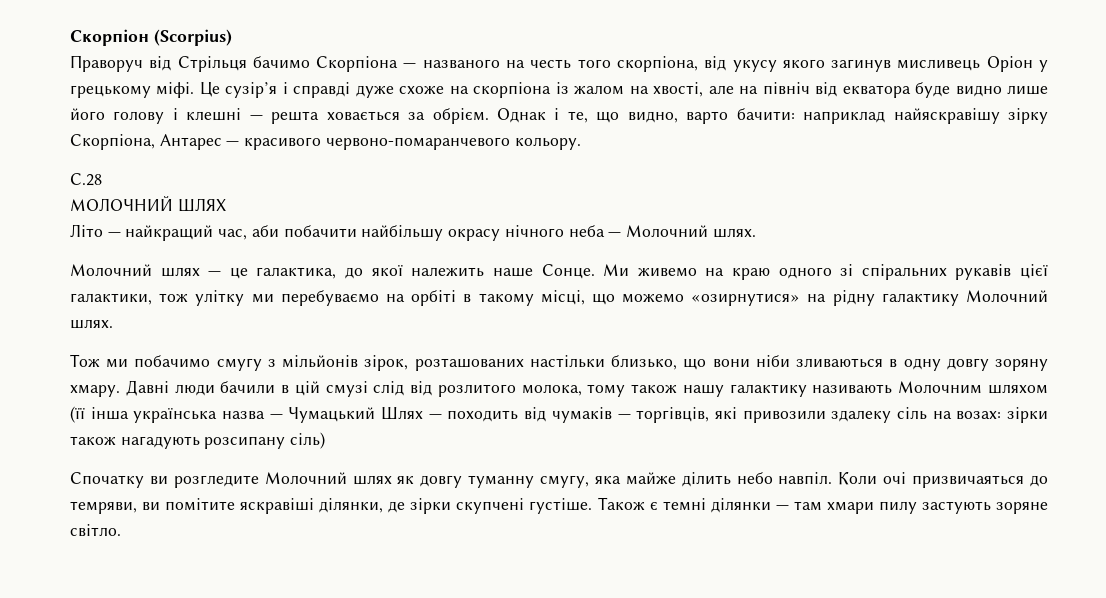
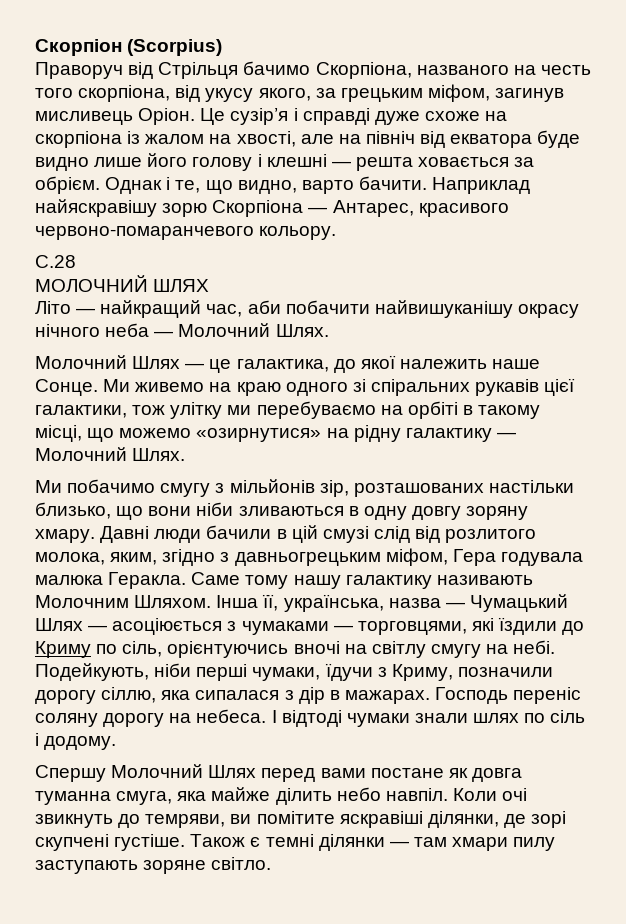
[316,56,417,72] Скорпіона — -> [315,62,412,79] Скорпіона,
[782,56,1048,72] [70,82,195,98] якого загинув мисливець Оріон у грецькому міфі. -> [258,84,565,102] [35,108,196,125] якого, за грецьким міфом, загинув мисливець Оріон.
[736,108,1048,124] [70,134,240,150] бачити: наприклад найяскравішу зірку Скорпіона, Антарес — -> [358,176,531,194] [35,199,414,217] бачити. Наприклад найяскравішу зорю Скорпіона — Антарес,
[361,225,444,241] найбільшу -> [374,300,513,318] найвишуканішу
[712,228,756,238] [70,264,200,277] шлях. // Молочний шлях -> [275,324,329,337] [35,355,181,369] Шлях. // Молочний Шлях
[966,290,1048,302] [70,319,113,329] [70,354,129,368] Молочний шлях. // Тож ми -> [496,432,516,438] [35,447,186,461] [35,480,62,493] — Молочний Шлях. // Ми
[364,355,409,371] зірок, -> [319,480,349,497] зір,
[587,381,1048,397] [70,406,218,423] тому також нашу галактику називають Молочним шляхом (її інша українська -> [110,548,583,566] [35,572,533,589] [35,594,384,612] яким, згідно з давньогрецьким міфом, Гера годувала малюка Геракла. Саме тому нашу галактику називають Молочним Шляхом. Інша її, українська,
[447,407,1049,423] [70,432,326,449] [70,472,590,488] походить від чумаків — торгівців, які привозили здалеку сіль на возах: зірки також нагадують розсипану сіль) // Спочатку ви розгледите Молочний шлях як довгу туманну смугу, -> [112,617,585,635] [35,640,556,658] [35,663,553,681] [35,687,582,704] [35,709,586,727] [35,733,117,750] [35,764,522,782] [35,791,173,805] асоціюється з чумаками — торговцями, які їздили до Криму по сіль, орієнтуючись вночі на світлу смугу на небі. Подейкують, ніби перші чумаки, їдучи з Криму, позначили дорогу сіллю, яка сипалася з дір в мажарах. Господь переніс соляну дорогу на небеса. І відтоді чумаки знали шлях по сіль і додому. // Спершу Молочний Шлях перед вами постане як довга туманна смуга,
[912,475,1025,488] призвичаяться -> [35,814,113,828] звикнуть
[410,498,452,514] зірки -> [531,811,567,828] зорі
[921,501,991,514] застують -> [35,860,138,874] заступають

